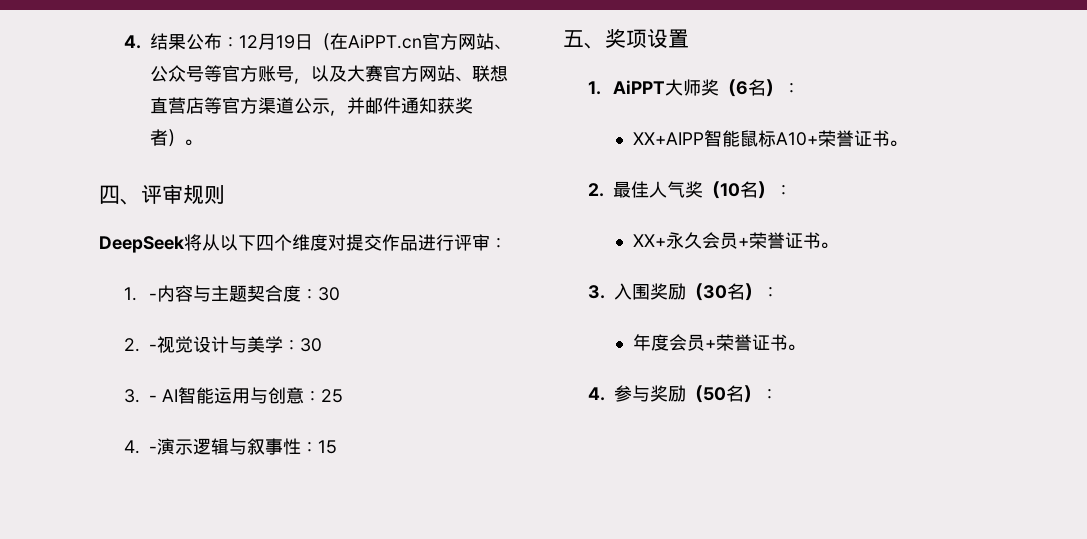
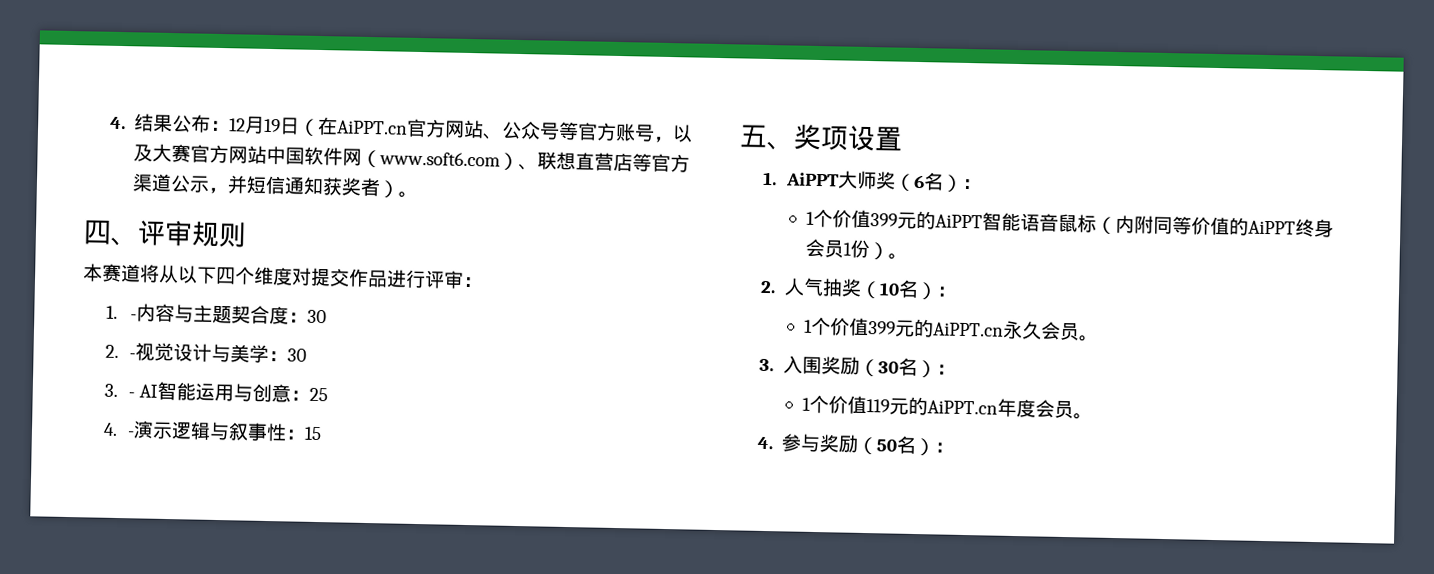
(455, 73) none -> [266,145,520,171] 中国软件网（www.soft6.com）
[364,97,401,114] 邮件 -> [246,175,287,195] 短信
[99,236,185,253] DeepSeek -> [82,263,141,283] 本赛道
[632,130,890,147] XX+AIPP智能鼠标A10+荣誉证书 -> [806,208,1335,238] [805,238,890,260] 1个价值399元的AiPPT智能语音鼠标（内附同等价值的AiPPT终身会员1份）
[612,181,685,198] 最佳人气 -> [783,277,843,297] 人气抽
[632,232,821,249] XX+永久会员+荣誉证书 -> [804,316,1081,341] 1个价值399元的AiPPT.cn永久会员
[632,334,788,351] 年度会员+荣誉证书 -> [802,394,1075,419] 1个价值119元的AiPPT.cn年度会员

